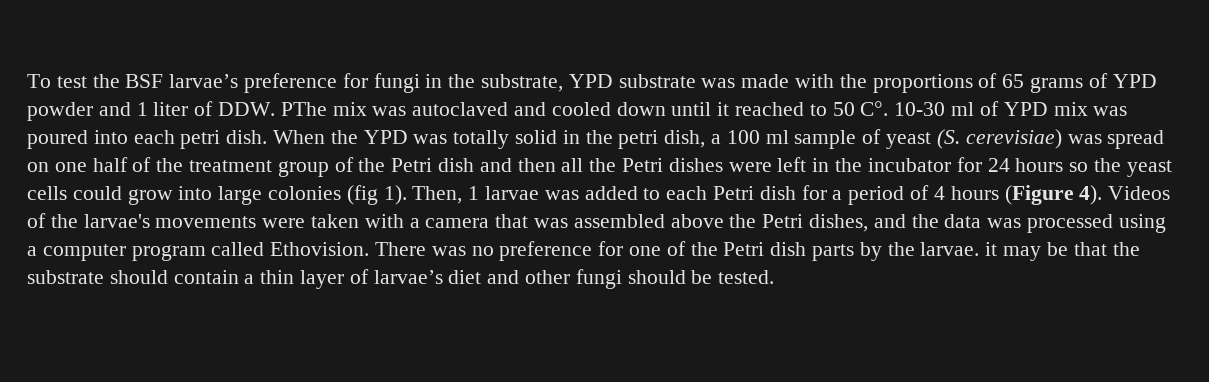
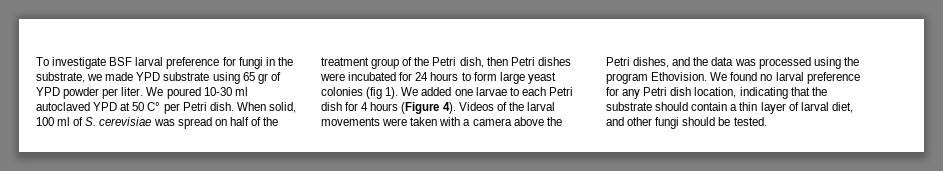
[56,74,239,88] test the BSF larvae’s -> [52,57,164,69] investigate BSF larval
[568,73,1157,93] [27,101,1128,121] [27,129,1062,149] YPD substrate was made with the proportions of 65 grams of YPD powder and 1 liter of DDW. PThe mix was autoclaved and cooled down until it reached to 50 C°. 10-30 ml of YPD mix was poured into each petri dish. When the YPD was totally solid in the petri dish, a 100 ml sample of yeast (S. cerevisiae) -> [87,72,281,84] [36,87,248,99] [36,102,296,114] [36,117,152,126] we made YPD substrate using 65 gr of YPD powder per liter. We poured 10-30 ml autoclaved YPD at 50 C° per Petri dish. When solid, 100 ml of S. cerevisiae
[54,162,87,172] one -> (227, 122) none
[438,157,1172,177] [27,185,638,205] dish and then all the Petri dishes were left in the incubator for 24 hours so the yeast cells could grow into large colonies (fig 1). Then, 1 larvae was added -> [459,57,571,68] [320,72,556,84] [321,87,507,99] dish, then Petri dishes were incubated for 24 hours to form large yeast colonies (fig 1). We added one larvae
[832,185,930,205] a period of -> (359, 106) none
[83,214,150,228] larvae's -> [526,102,555,111] larval
[495,214,665,228] that was assembled -> (512, 122) none
[27,241,1068,261] a computer program called Ethovision. There was no preference for one of the Petri dish parts by the larvae. it may be -> [843,57,859,66] [606,72,860,84] [606,87,788,99] the program Ethovision. We found no larval preference for any Petri dish location, indicating
[373,270,482,284] larvae’s diet -> [800,102,853,113] larval diet,

